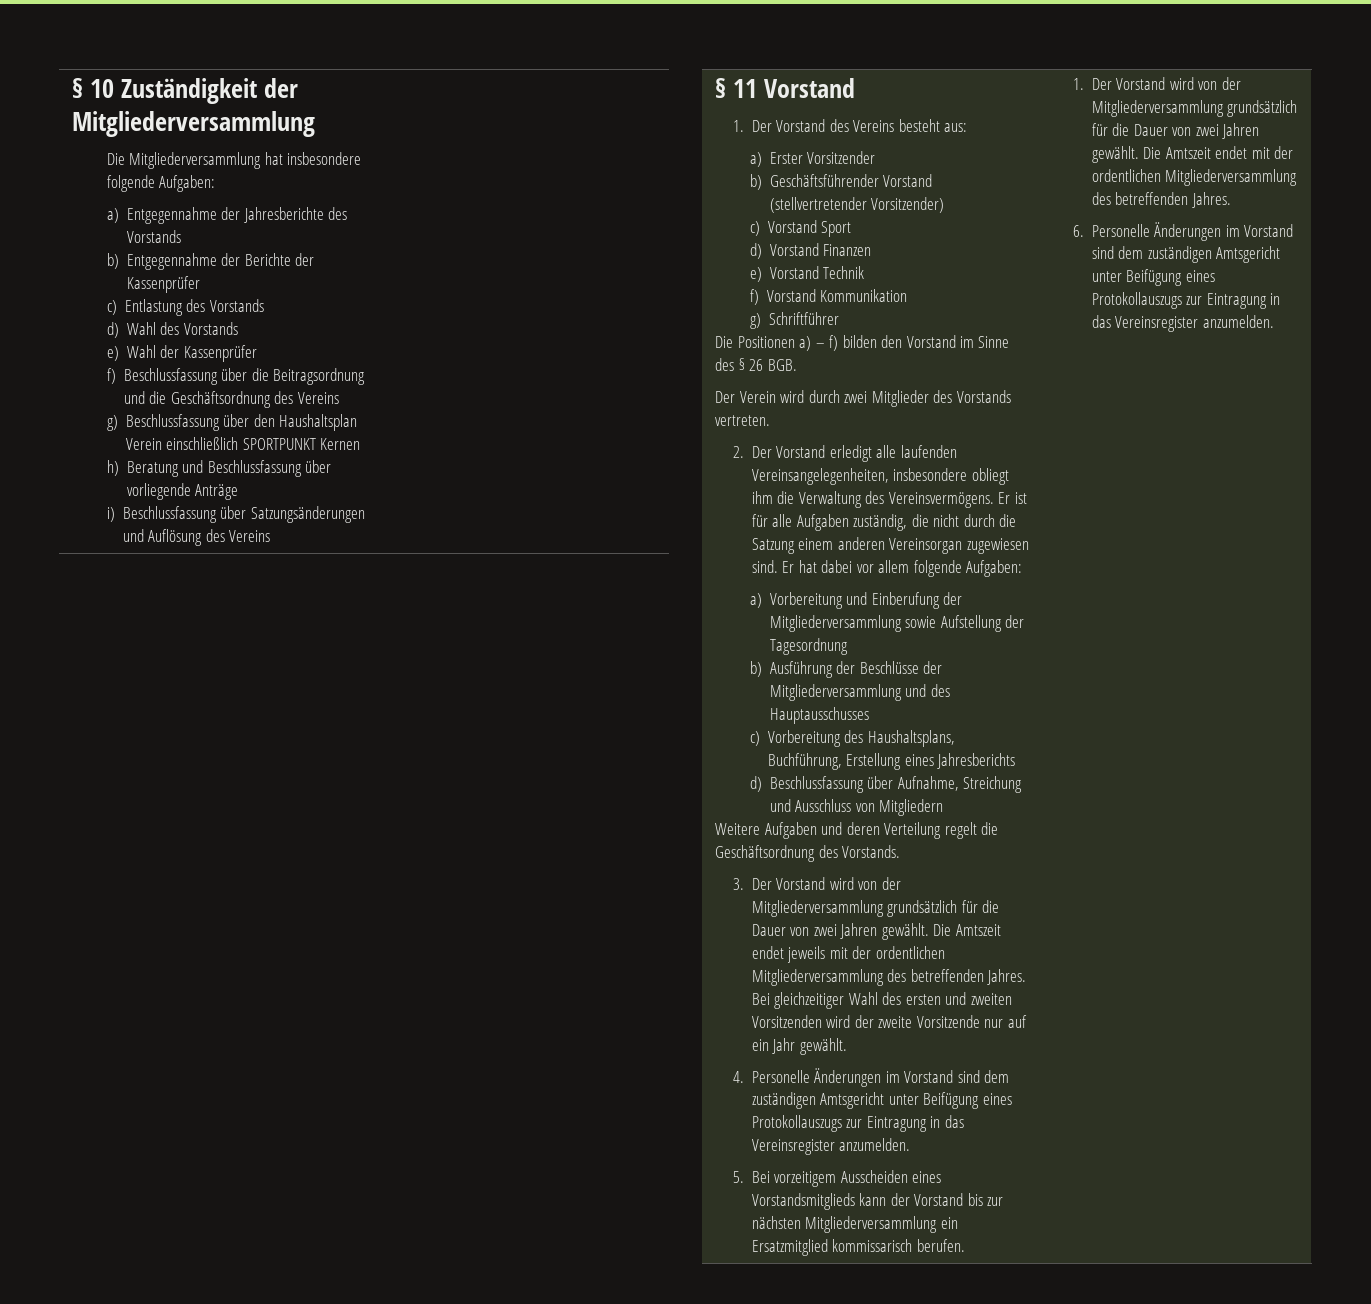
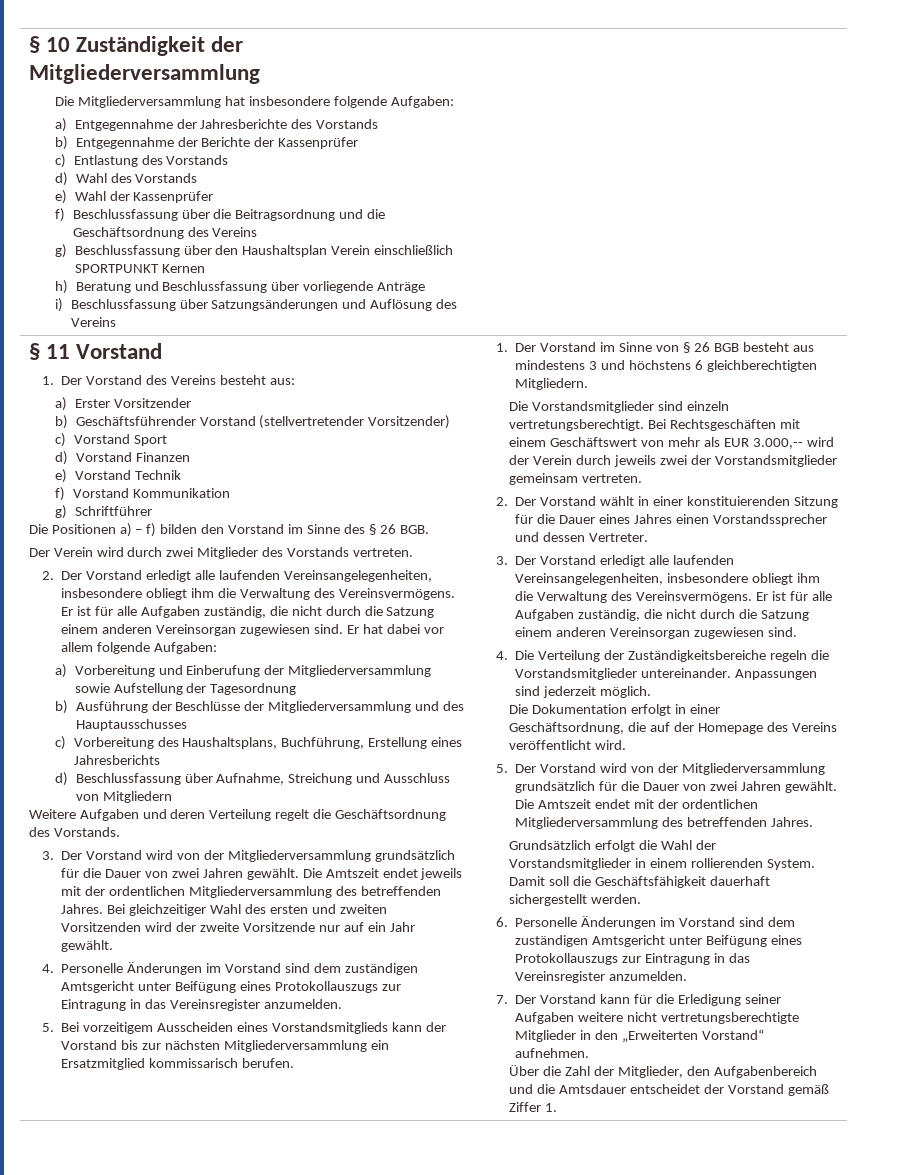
(1166, 83) none -> [600,342,814,353] [515,360,817,372] [515,378,589,390] [509,401,730,413] [509,419,801,431] [509,437,834,449] [509,455,837,467] [509,473,643,485] [496,496,838,508] [515,514,827,526] [515,532,649,542] [496,555,734,567] [515,573,821,585] [515,591,832,603] [515,609,809,621] [515,627,797,639] [496,650,829,662] [515,668,818,680] [515,686,652,698] [509,704,721,716] [509,722,837,734] [509,740,627,750] [496,763,597,773] im Sinne von § 26 BGB besteht aus mindestens 3 und höchstens 6 gleichberechtigten Mitgliedern. // Die Vorstandsmitglieder sind einzeln vertretungsberechtigt. Bei Rechtsgeschäften mit einem Geschäftswert von mehr als EUR 3.000,-- wird der Verein durch jeweils zwei der Vorstandsmitglieder gemeinsam vertreten. // 2. Der Vorstand wählt in einer konstituierenden Sitzung für die Dauer eines Jahres einen Vorstandssprecher und dessen Vertreter. // 3. Der Vorstand erledigt alle laufenden Vereinsangelegenheiten, insbesondere obliegt ihm die Verwaltung des Vereinsvermögens. Er ist für alle Aufgaben zuständig, die nicht durch die Satzung einem anderen Vereinsorgan zugewiesen sind. // 4. Die Verteilung der Zuständigkeitsbereiche regeln die Vorstandsmitglieder untereinander. Anpassungen sind jederzeit möglich. // Die Dokumentation erfolgt in einer Geschäftsordnung, die auf der Homepage des Vereins veröffentlicht wird. // 5. Der Vorstand
(1231, 200) none -> [509,840,717,852] [509,858,816,870] [509,876,771,888] [509,894,642,906] // Grundsätzlich erfolgt die Wahl der Vorstandsmitglieder in einem rollierenden System. Damit soll die Geschäftsfähigkeit dauerhaft sichergestellt werden.
(1274, 321) none -> [496,994,781,1006] [515,1012,800,1024] [515,1029,764,1043] [515,1048,590,1058] [509,1065,817,1078] [509,1084,829,1096] [509,1102,558,1112] // 7. Der Vorstand kann für die Erledigung seiner Aufgaben weitere nicht vertretungsberechtigte Mitglieder in den „Erweiterten Vorstand“ aufnehmen. // Über die Zahl der Mitglieder, den Aufgabenbereich und die Amtsdauer entscheidet der Vorstand gemäß Ziffer 1.

